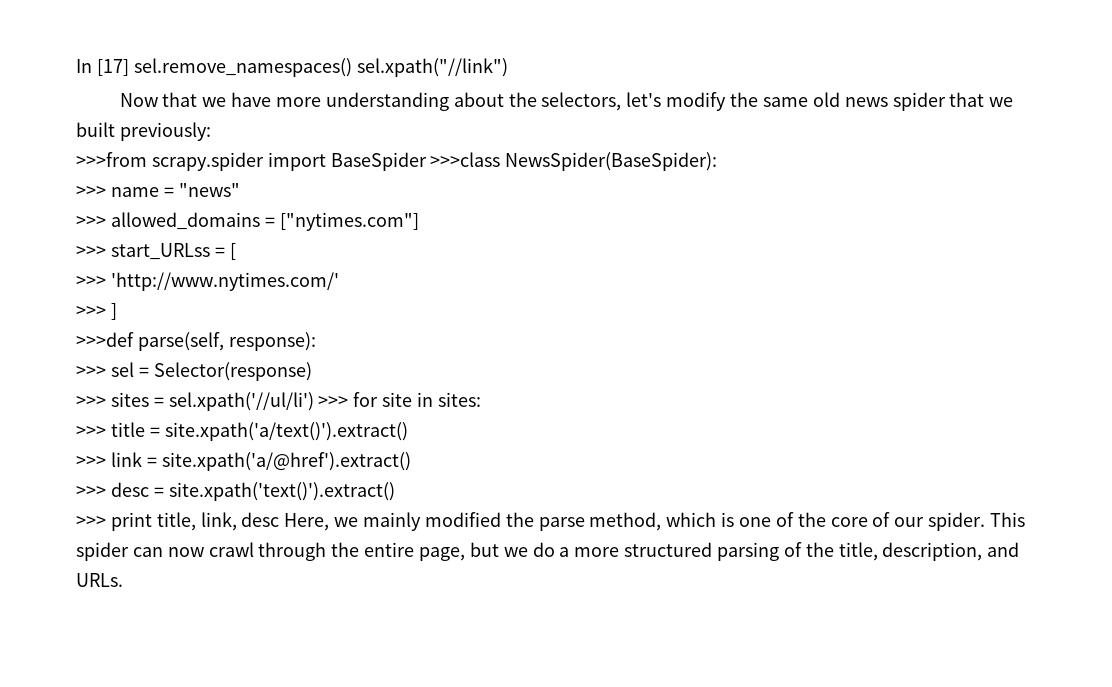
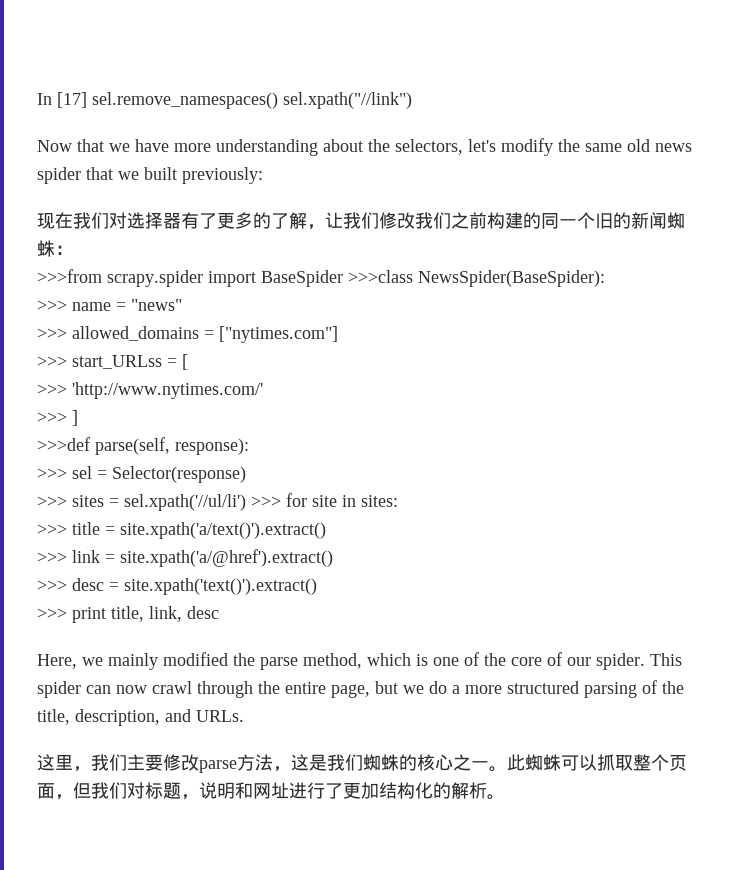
(211, 131) none -> [37,212,685,230] [37,240,73,257] // 现在我们对选择器有了更多的了解，让我们修改我们之前构建的同一个旧的新闻蜘蛛：
(280, 519) none -> (219, 612) //
(123, 580) none -> [37,754,687,773] [37,782,505,800] // 这里，我们主要修改parse方法，这是我们蜘蛛的核心之一。此蜘蛛可以抓取整个页面，但我们对标题，说明和网址进行了更加结构化的解析。

